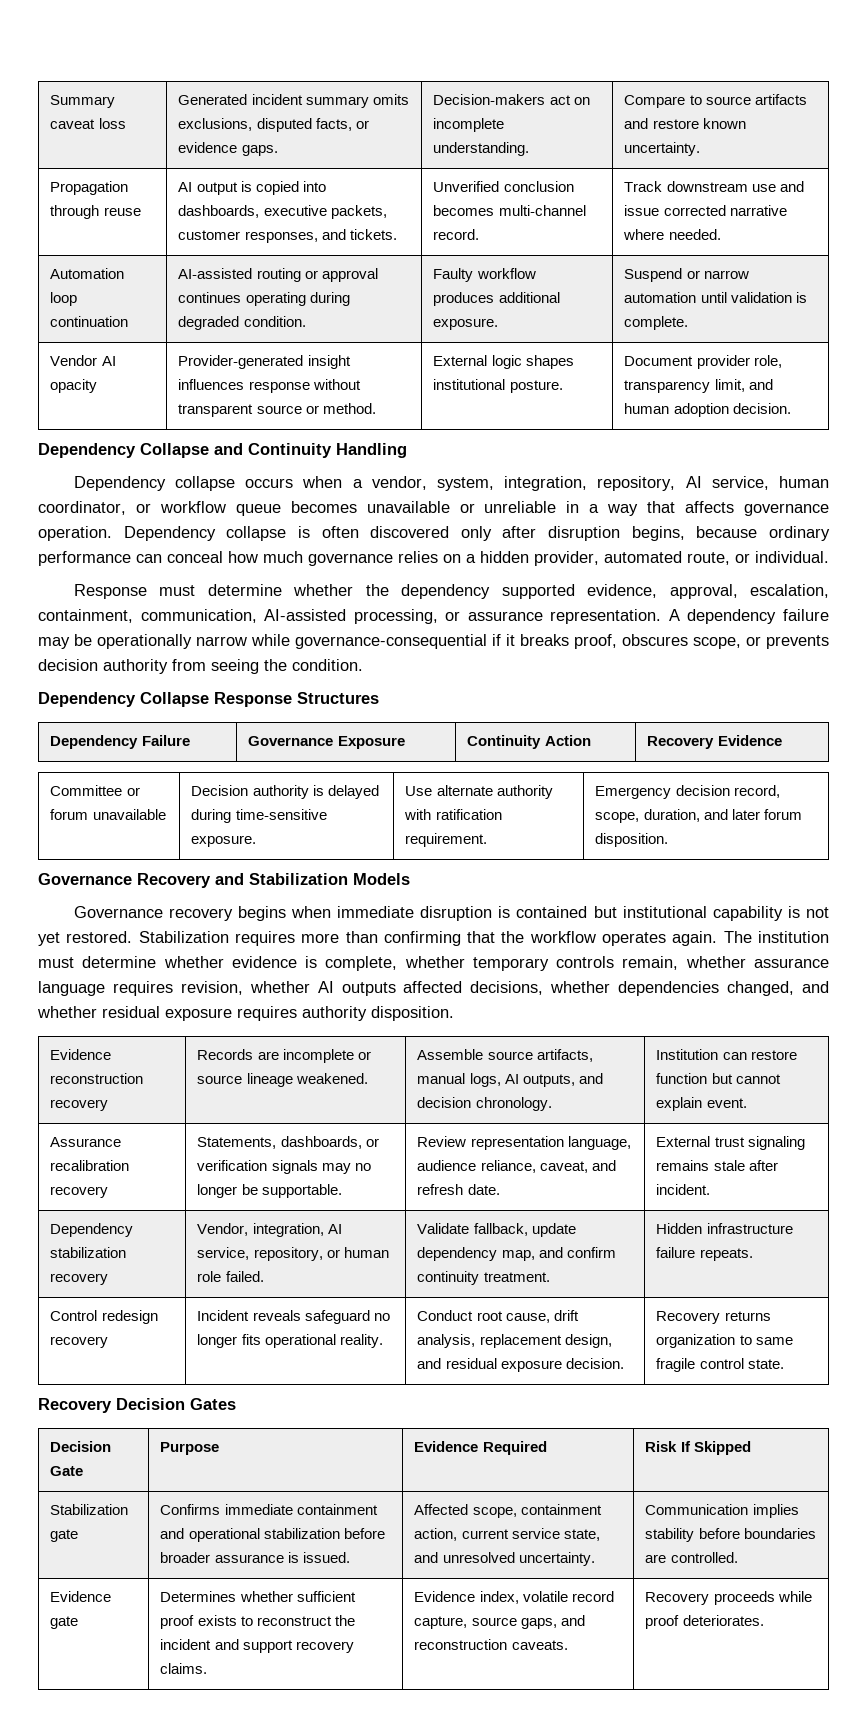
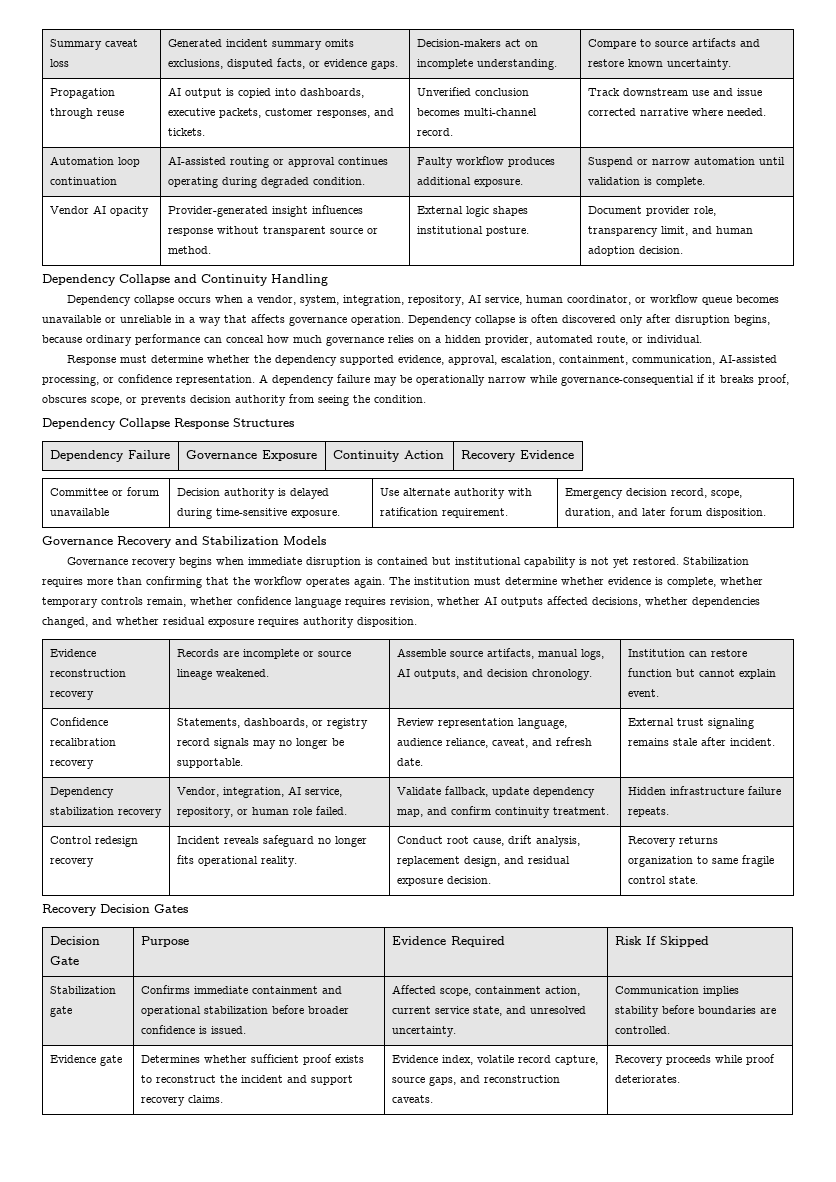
[467,611,543,621] assurance -> [118,374,172,383] confidence
[753,958,829,968] assurance -> [237,596,291,605] confidence
[50,1137,122,1147] Assurance -> [50,717,109,726] Confidence
[197,1160,268,1171] verification -> [327,718,369,729] [177,738,211,746] registry record
[214,1554,284,1563] assurance -> [141,1025,196,1034] confidence

